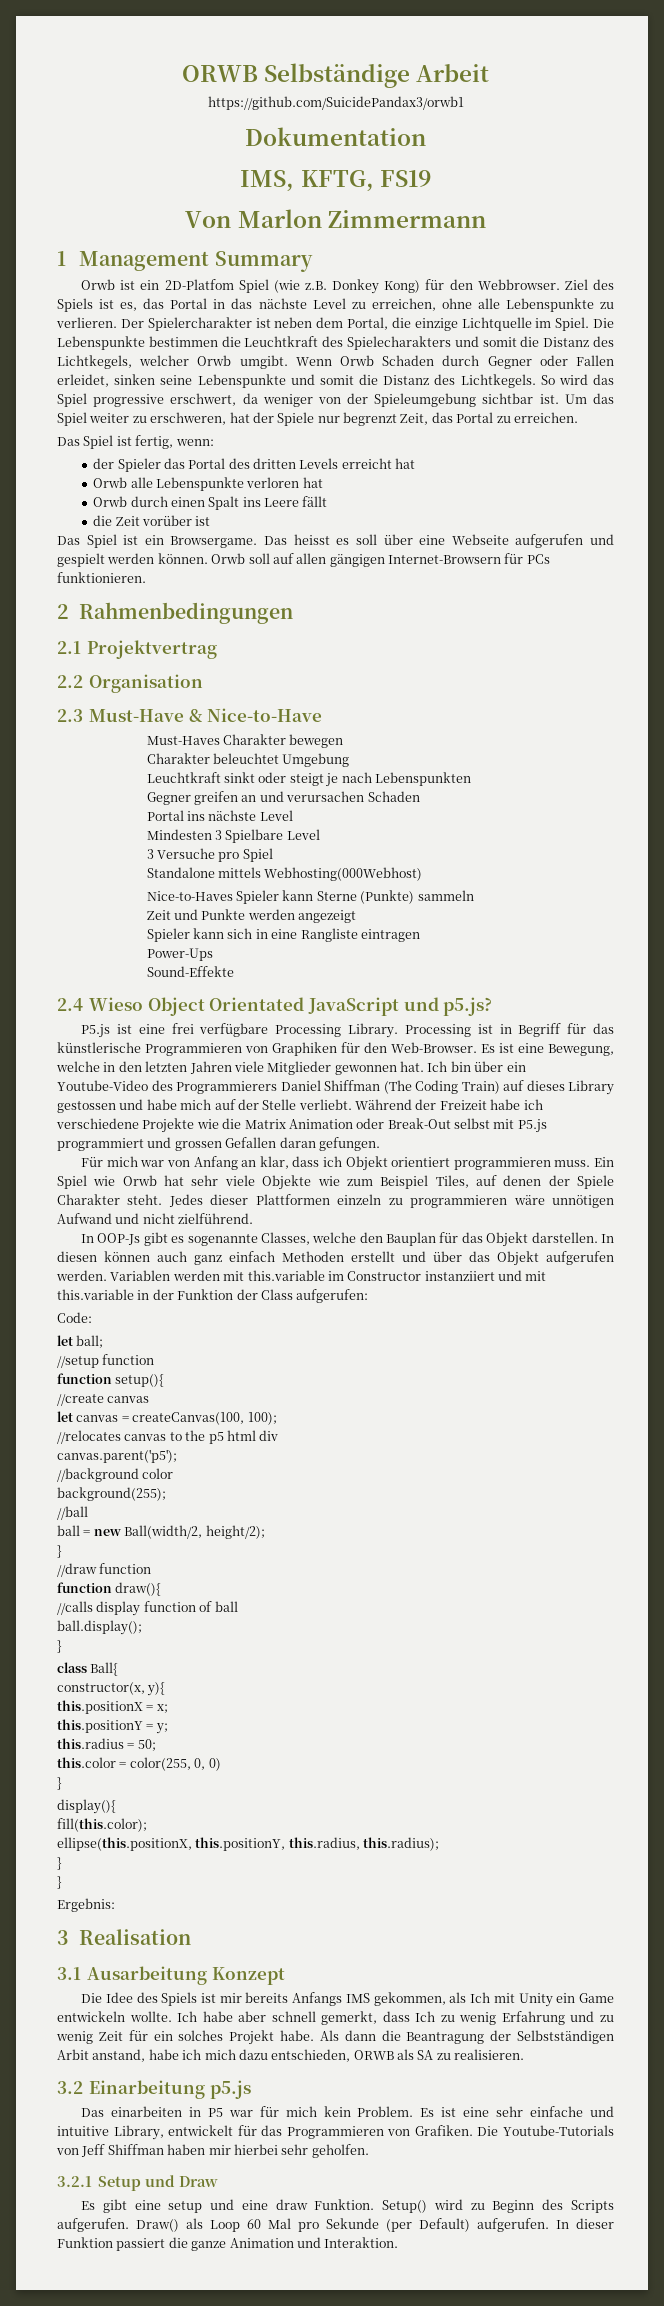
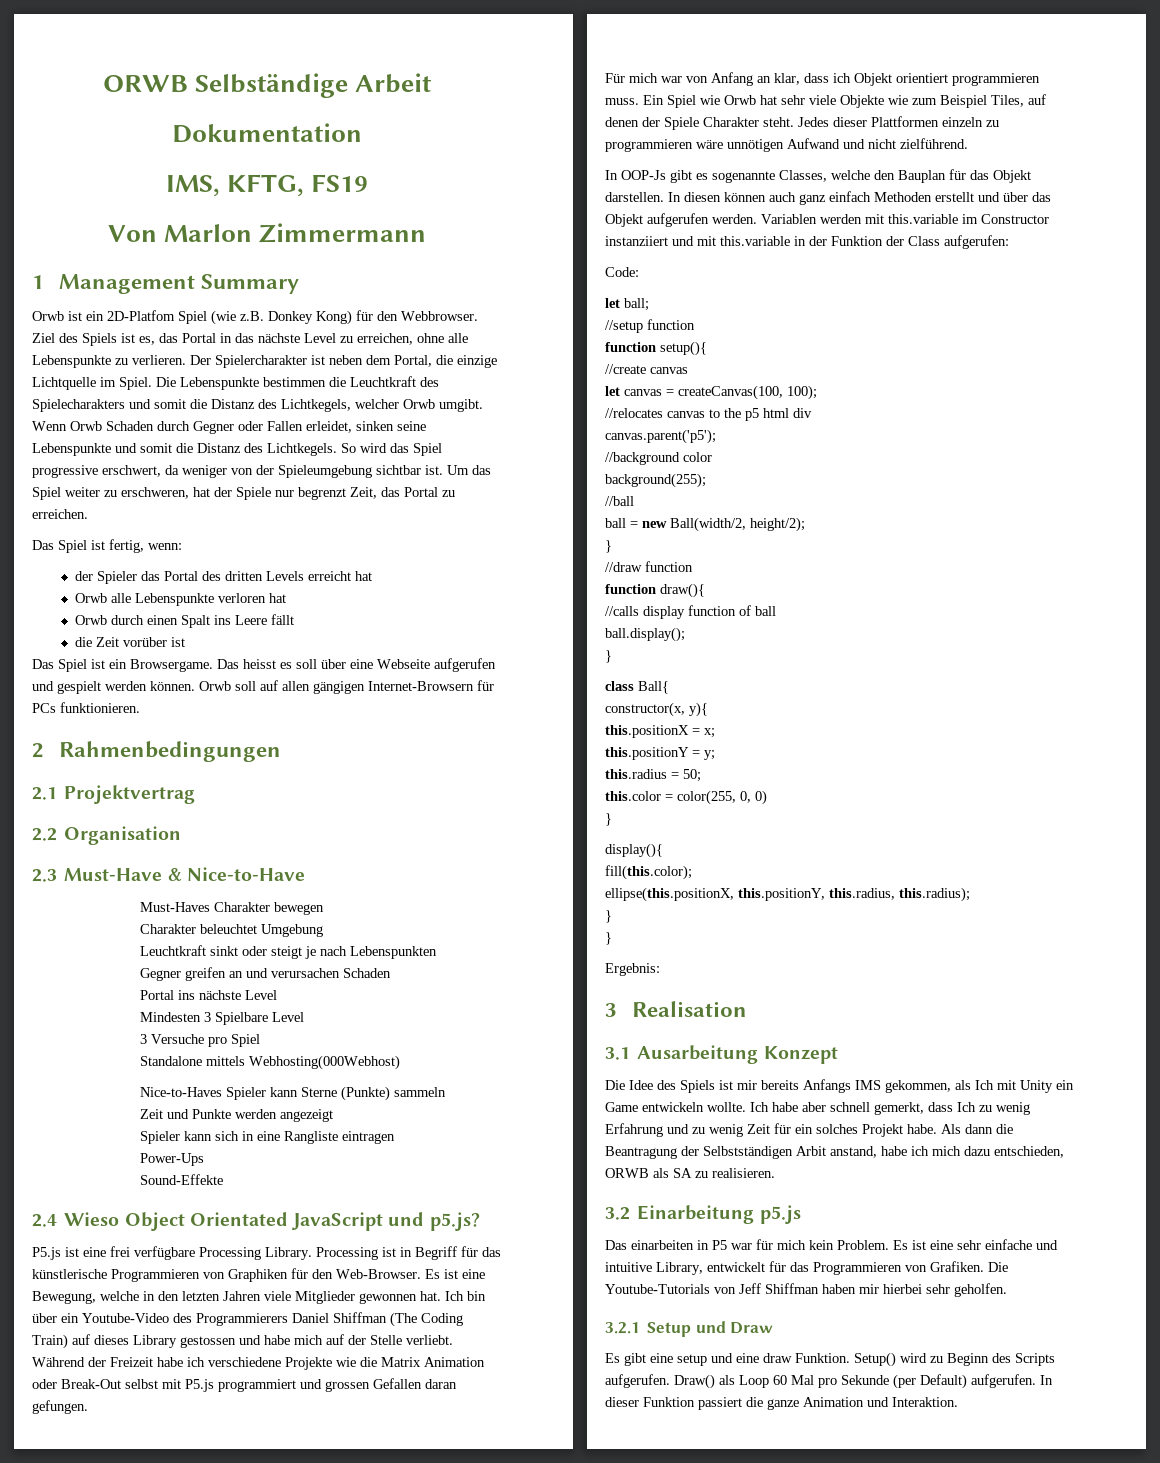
[207,96,464,110] // https://github.com/SuicidePandax3/orwb1 -> (433, 83) none

